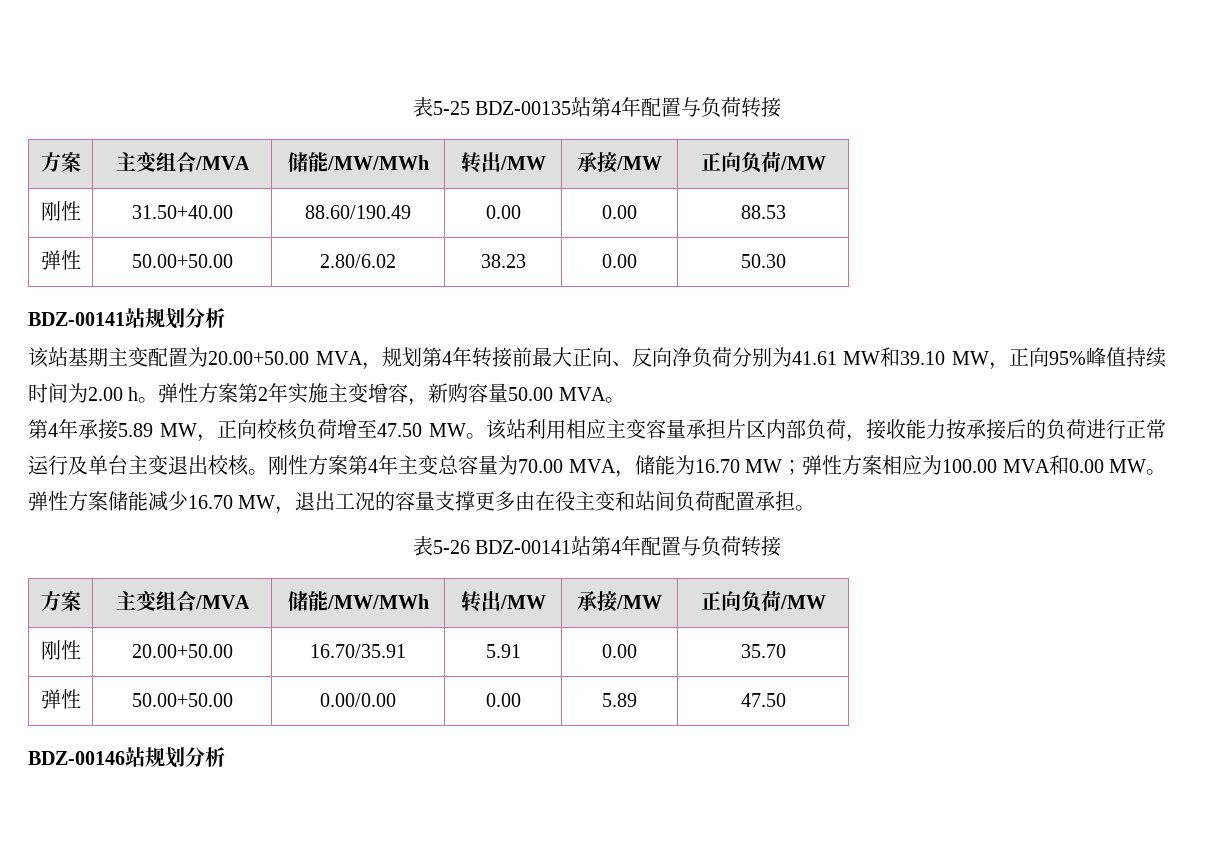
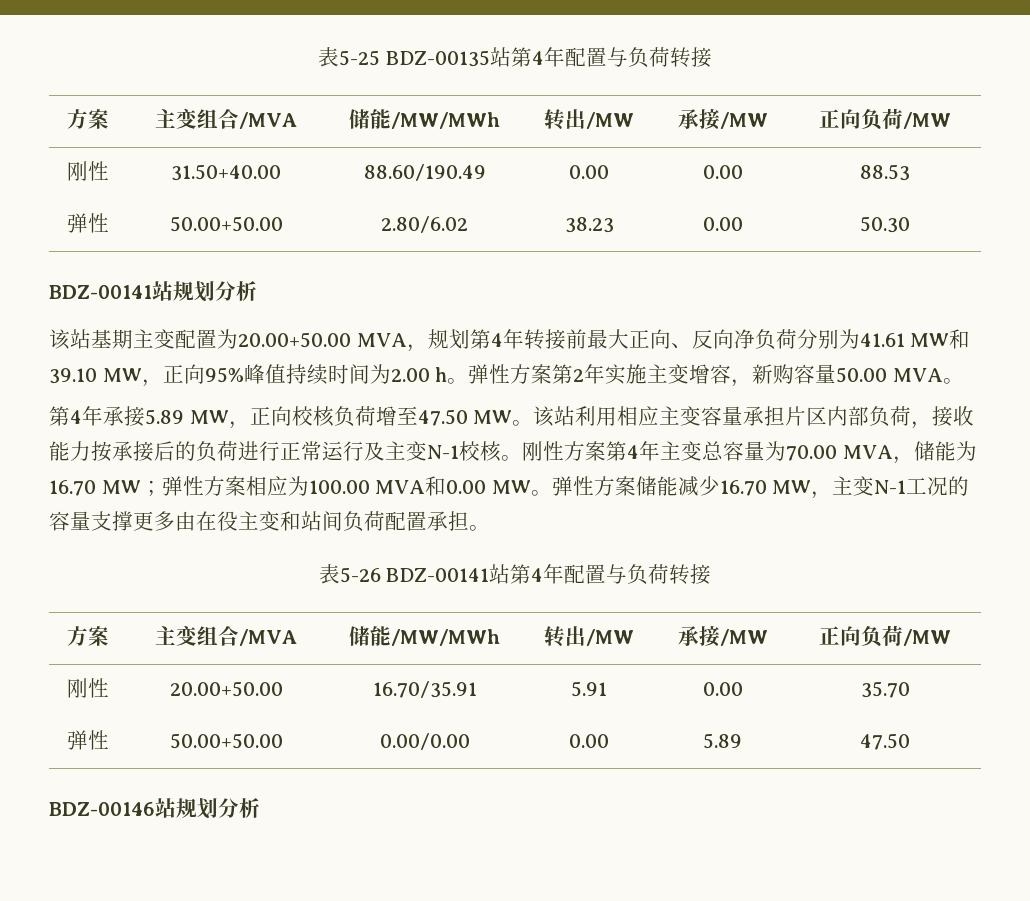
[88,455,208,475] 单台主变退出 -> [385,441,459,461] 主变N-1
[295,491,336,511] 退出 -> [832,476,907,496] 主变N-1

